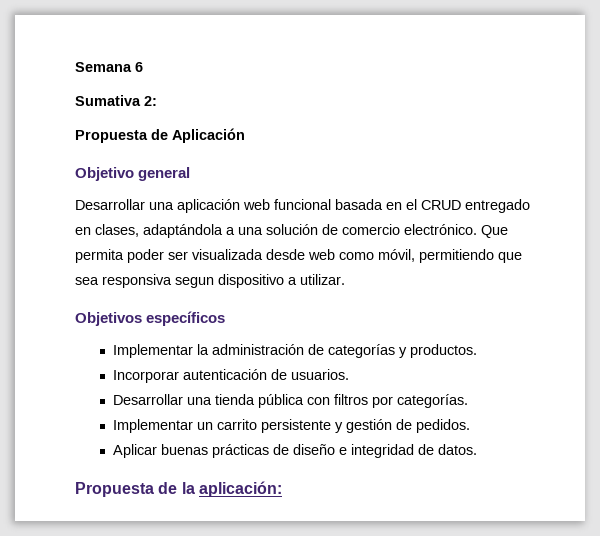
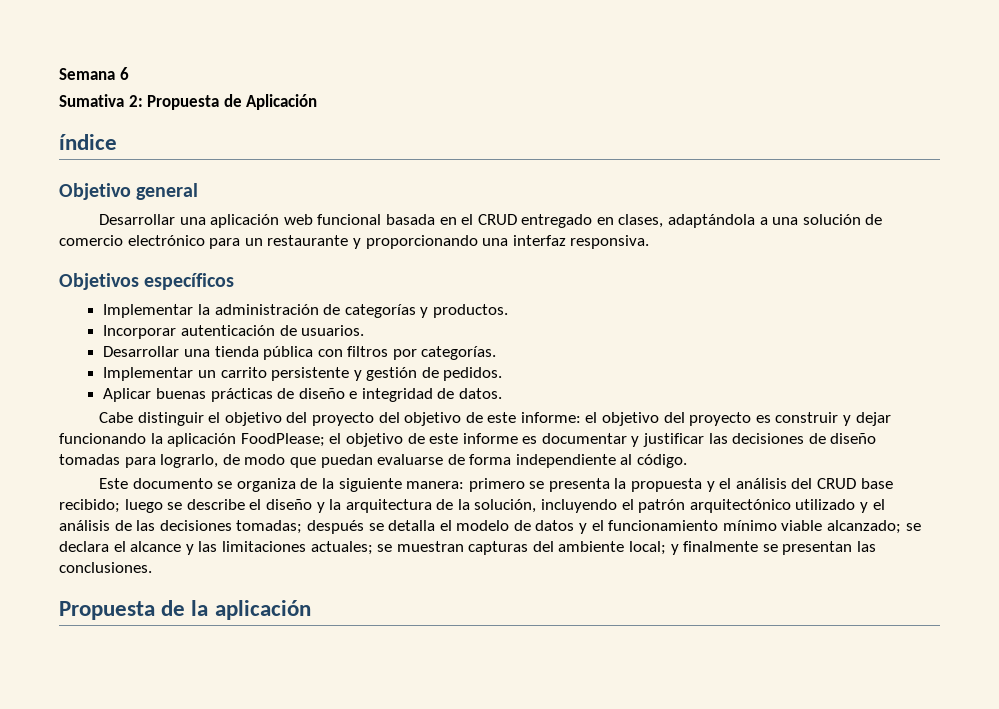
(157, 101) // -> (143, 101) none
(245, 135) none -> [59,134,117,150] // índice
[404,224,508,238] [75,249,522,263] [75,274,345,288] electrónico. Que permita poder ser visualizada desde web como móvil, permitiendo que sea responsiva segun dispositivo a utilizar. -> [127,235,650,249] electrónico para un restaurante y proporcionando una interfaz responsiva.
(477, 449) none -> [98,412,891,426] [59,433,877,447] [59,454,688,468] [98,478,893,492] [59,499,885,513] [59,520,921,534] [59,541,877,555] [59,562,152,573] // Cabe distinguir el objetivo del proyecto del objetivo de este informe: el objetivo del proyecto es construir y dejar funcionando la aplicación FoodPlease; el objetivo de este informe es documentar y justificar las decisiones de diseño tomadas para lograrlo, de modo que puedan evaluarse de forma independiente al código. // Este documento se organiza de la siguiente manera: primero se presenta la propuesta y el análisis del CRUD base recibido; luego se describe el diseño y la arquitectura de la solución, incluyendo el patrón arquitectónico utilizado y el análisis de las decisiones tomadas; después se detalla el modelo de datos y el funcionamiento mínimo viable alcanzado; se declara el alcance y las limitaciones actuales; se muestran capturas del ambiente local; y finalmente se presentan las conclusiones.
[198,481,282,497] aplicación: -> [214,600,311,620] aplicación

